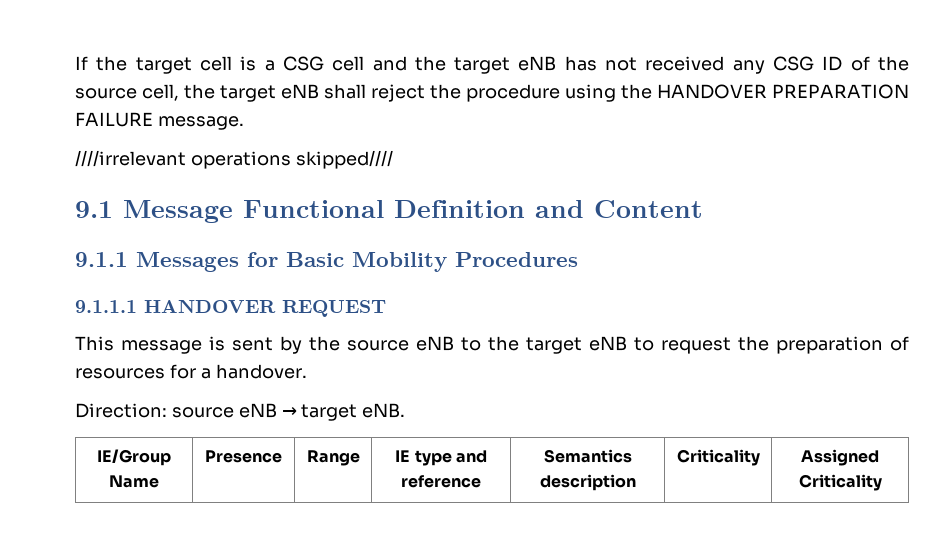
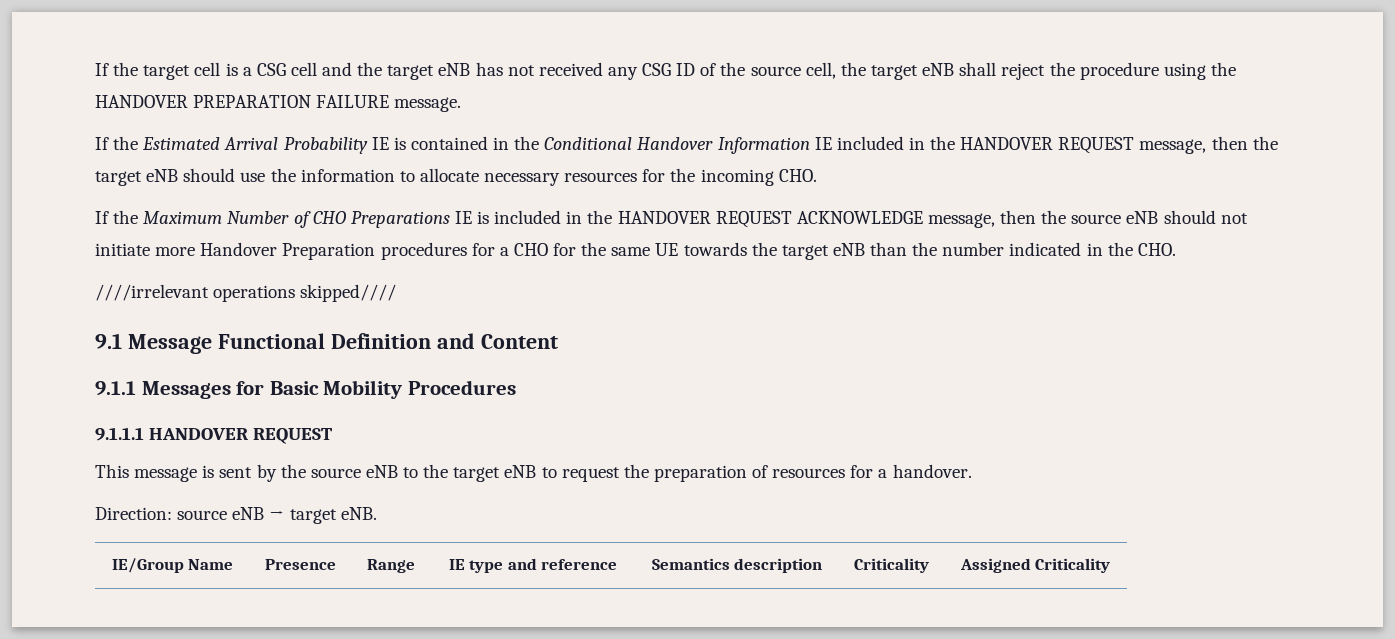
(244, 123) none -> [95,136,1278,154] [95,168,817,186] [95,210,1248,228] [95,242,1176,260] // If the Estimated Arrival Probability IE is contained in the Conditional Handover Information IE included in the HANDOVER REQUEST message, then the target eNB should use the information to allocate necessary resources for the incoming CHO. // If the Maximum Number of CHO Preparations IE is included in the HANDOVER REQUEST ACKNOWLEDGE message, then the source eNB should not initiate more Handover Preparation procedures for a CHO for the same UE towards the target eNB than the number indicated in the CHO.

